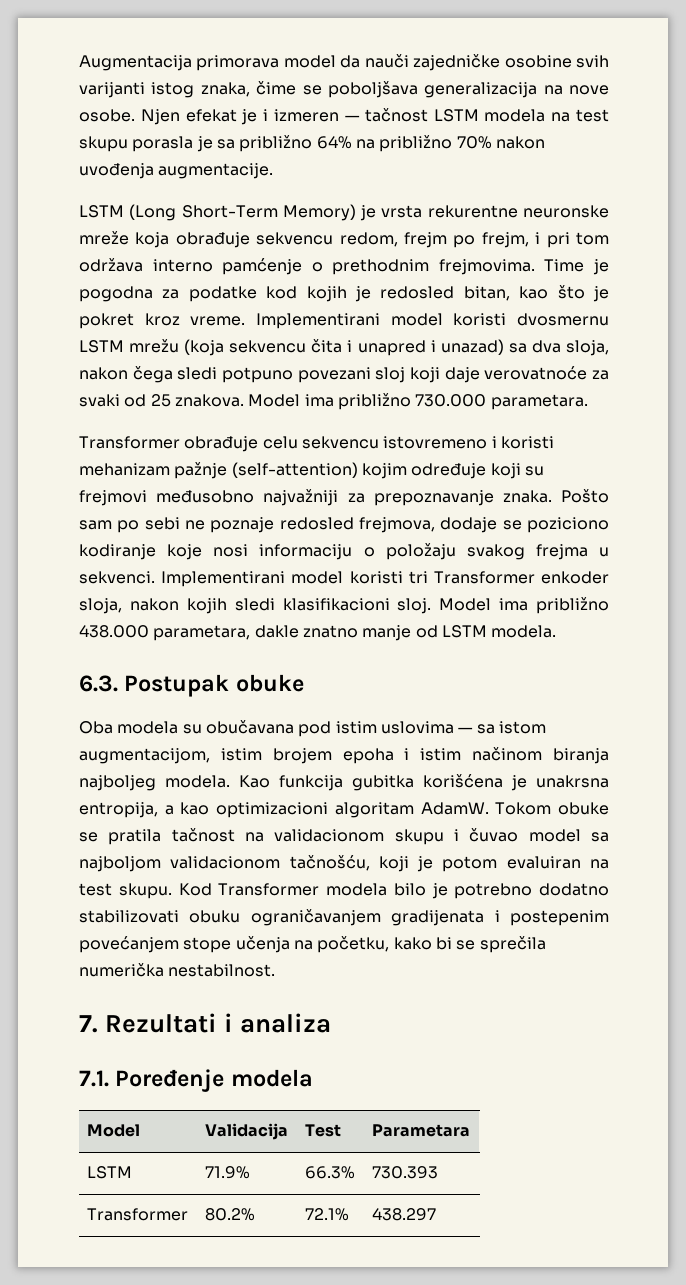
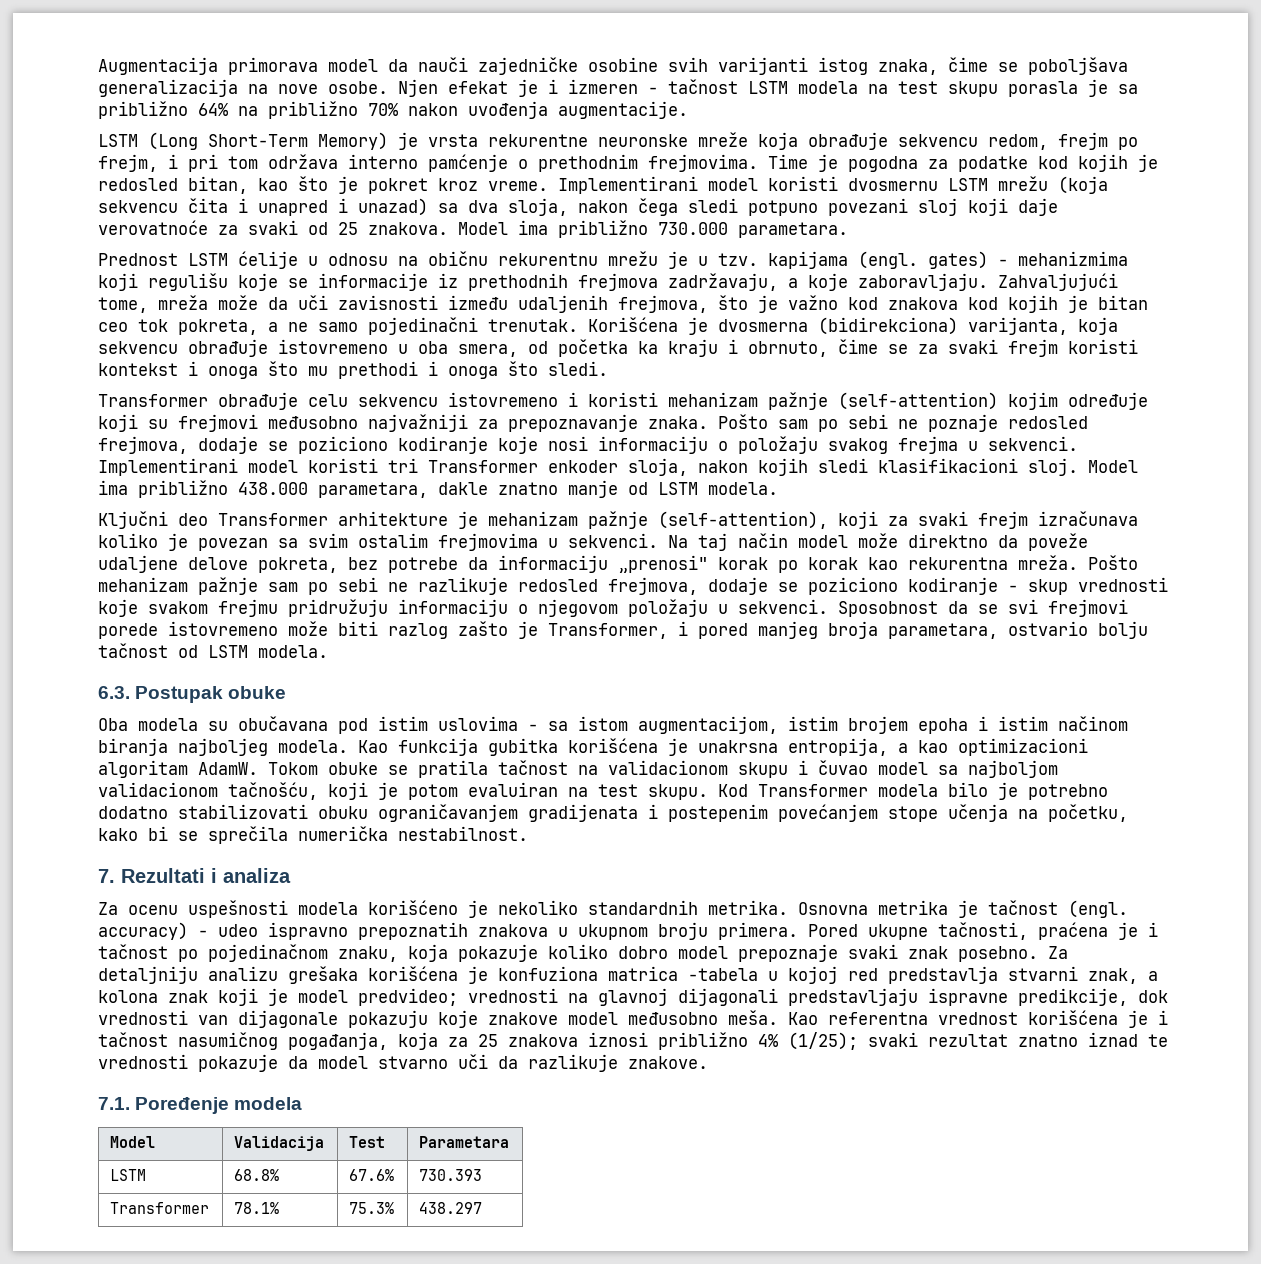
[344,115,360,121] — -> [648,87,658,94] -
(588, 402) none -> [98,251,1128,269] [98,273,1118,291] [98,295,1148,313] [98,317,1118,335] [98,339,1138,357] [98,361,608,379] // Prednost LSTM ćelije u odnosu na običnu rekurentnu mrežu je u tzv. kapijama (engl. gates) - mehanizmima koji regulišu koje se informacije iz prethodnih frejmova zadržavaju, a koje zaboravljaju. Zahvaljujući tome, mreža može da uči zavisnosti između udaljenih frejmova, što je važno kod znakova kod kojih je bitan ceo tok pokreta, a ne samo pojedinačni trenutak. Korišćena je dvosmerna (bidirekciona) varijanta, koja sekvencu obrađuje istovremeno u oba smera, od početka ka kraju i obrnuto, čime se za svaki frejm koristi kontekst i onoga što mu prethodi i onoga što sledi.
(557, 631) none -> [98,511,1138,529] [98,533,1088,551] [98,555,1138,573] [98,577,1168,595] [98,599,1128,617] [98,621,1148,639] [98,643,328,658] // Ključni deo Transformer arhitekture je mehanizam pažnje (self-attention), koji za svaki frejm izračunava koliko je povezan sa svim ostalim frejmovima u sekvenci. Na taj način model može direktno da poveže udaljene delove pokreta, bez potrebe da informaciju „prenosi" korak po korak kao rekurentna mreža. Pošto mehanizam pažnje sam po sebi ne razlikuje redosled frejmova, dodaje se poziciono kodiranje - skup vrednosti koje svakom frejmu pridružuju informaciju o njegovom položaju u sekvenci. Sposobnost da se svi frejmovi porede istovremeno može biti razlog zašto je Transformer, i pored manjeg broja parametara, ostvario bolju tačnost od LSTM modela.
[458,727,474,733] — -> [528,724,538,731] -
(332, 1023) none -> [98,900,1128,918] [98,922,1158,940] [98,944,1068,962] [98,966,1158,984] [98,988,1168,1006] [98,1010,1168,1028] [98,1032,1168,1050] [98,1054,708,1072] // Za ocenu uspešnosti modela korišćeno je nekoliko standardnih metrika. Osnovna metrika je tačnost (engl. accuracy) - udeo ispravno prepoznatih znakova u ukupnom broju primera. Pored ukupne tačnosti, praćena je i tačnost po pojedinačnom znaku, koja pokazuje koliko dobro model prepoznaje svaki znak posebno. Za detaljniju analizu grešaka korišćena je konfuziona matrica -tabela u kojoj red predstavlja stvarni znak, a kolona znak koji je model predvideo; vrednosti na glavnoj dijagonali predstavljaju ispravne predikcije, dok vrednosti van dijagonale pokazuju koje znakove model međusobno meša. Kao referentna vrednost korišćena je i tačnost nasumičnog pogađanja, koja za 25 znakova iznosi približno 4% (1/25); svaki rezultat znatno iznad te vrednosti pokazuje da model stvarno uči da razlikuje znakove.
[205,1166,251,1179] [305,1166,356,1179] 71.9% | 66.3% -> [234,1169,280,1181] [349,1169,395,1181] 68.8% | 67.6%
[205,1208,256,1221] [305,1208,350,1221] 80.2% | 72.1% -> [234,1202,280,1214] [349,1202,395,1214] 78.1% | 75.3%

